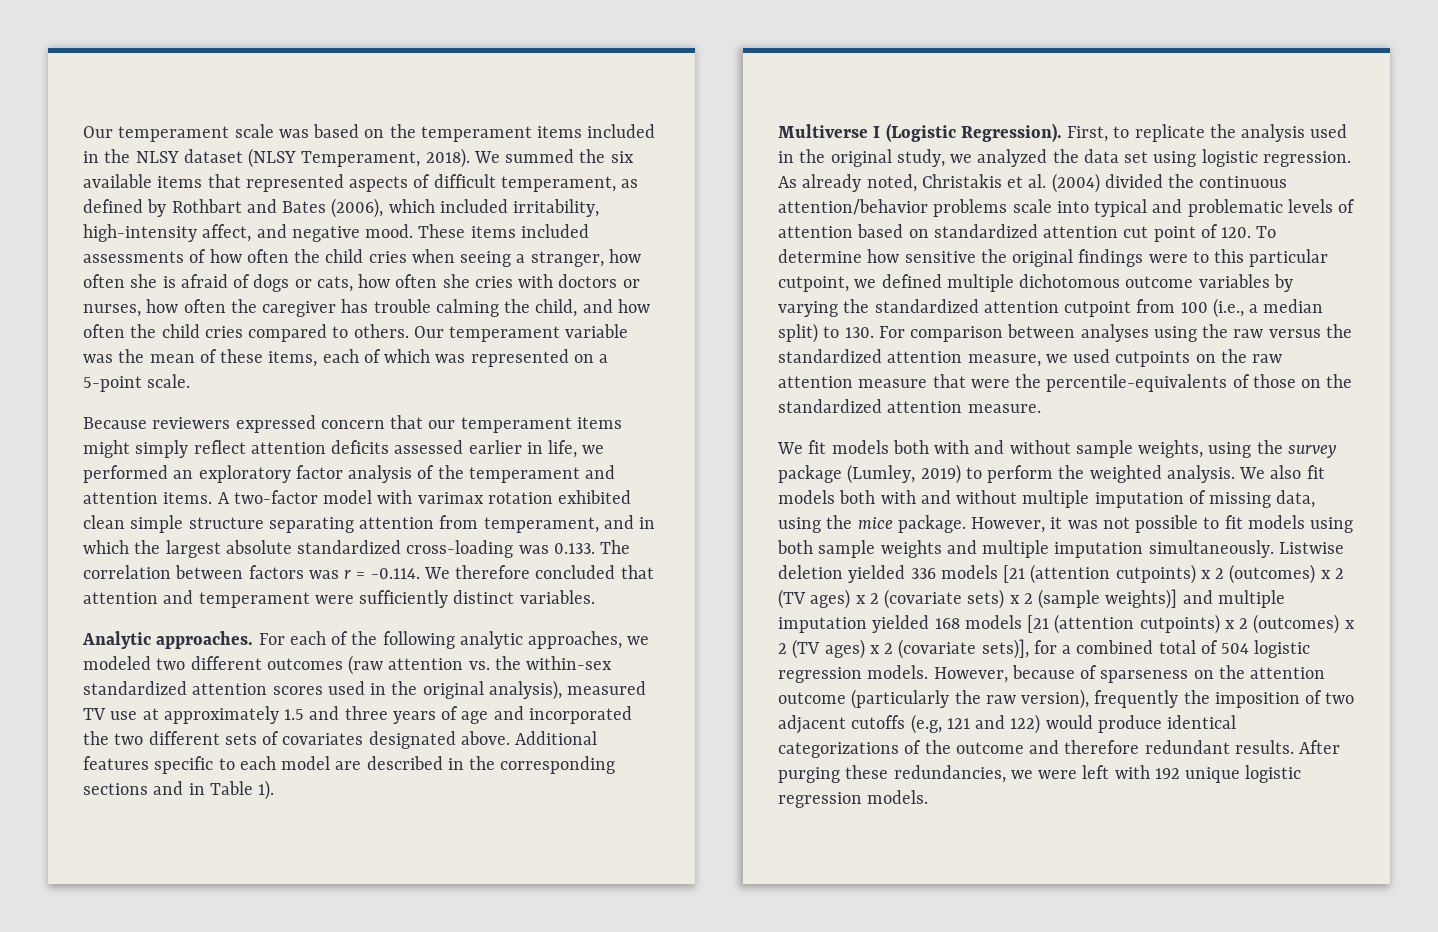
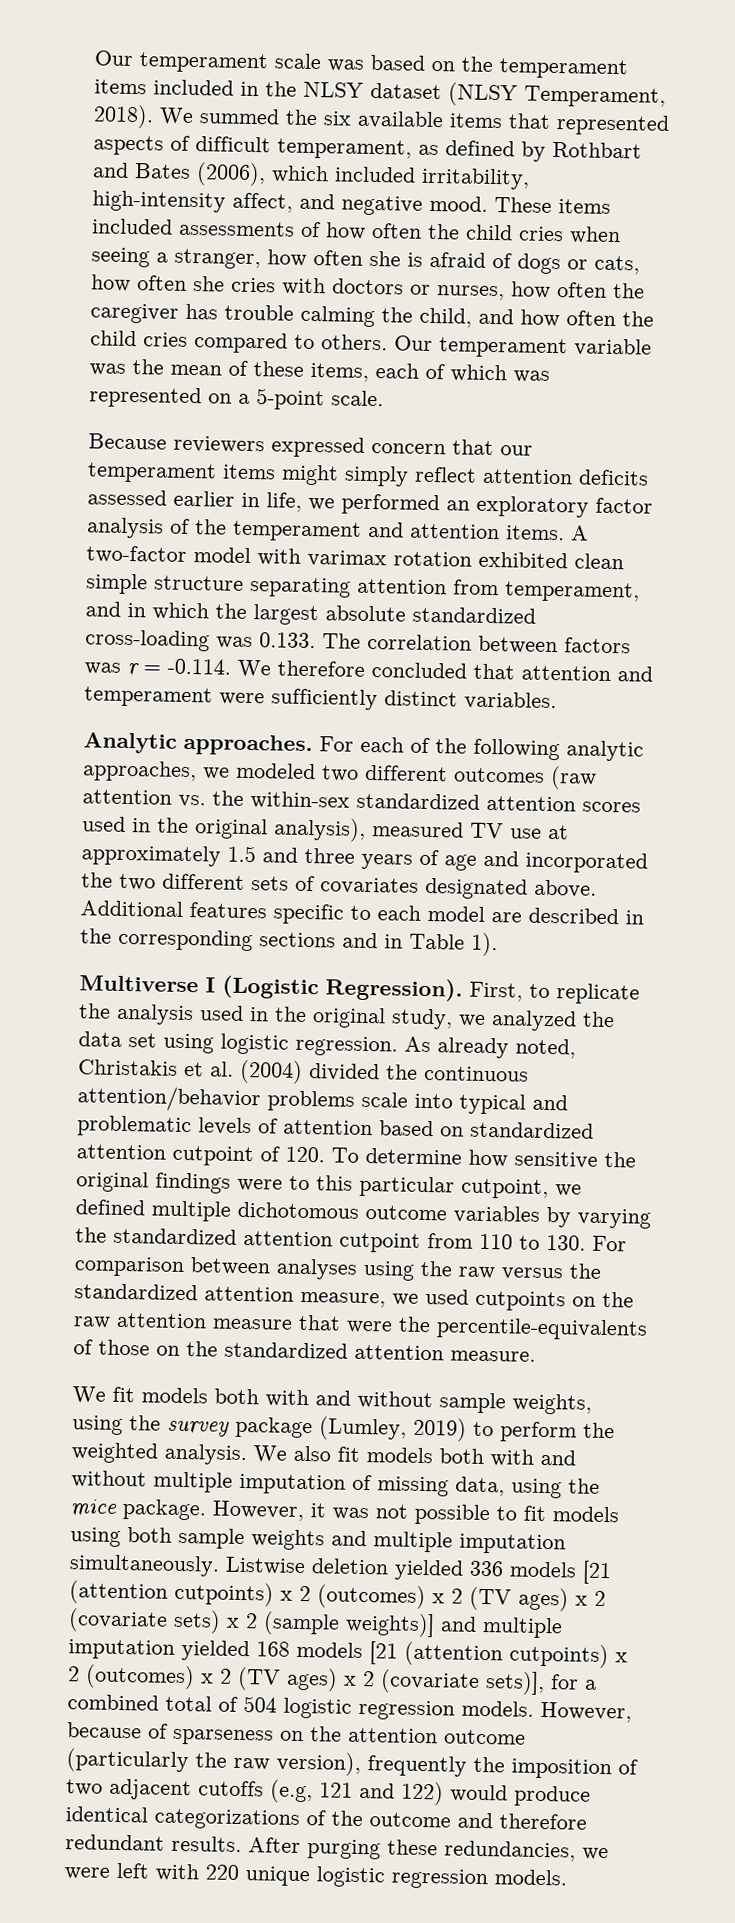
[1123,226,1196,242] cut point -> [172,1145,254,1167] cutpoint
[1180,298,1324,318] [778,323,818,343] 100 (i.e., a median split) -> [479,1233,513,1250] 110
[1154,768,1180,779] 192 -> [205,1864,240,1880] 220

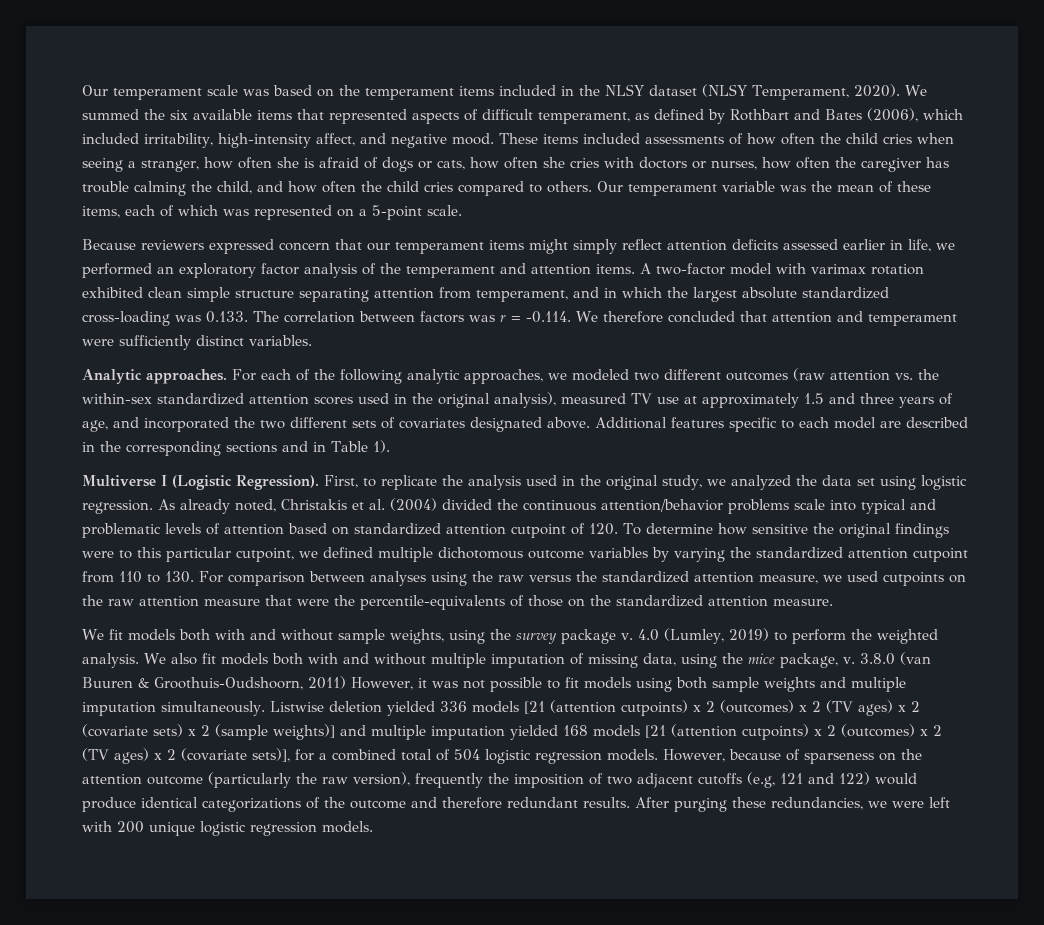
[93,104,154,129] 2018). -> [853,84,900,97] 2020).
[444,854,477,871] age -> [82,420,108,432] age,
(313, 1427) none -> [620,629,659,641] v. 4.0
[122,1499,207,1521] package. -> [779,652,931,668] [82,676,346,690] package, v. 3.8.0 (van Buuren & Groothuis-Oudshoorn, 2011)
[205,1864,240,1880] 220 -> [117,821,144,833] 200

